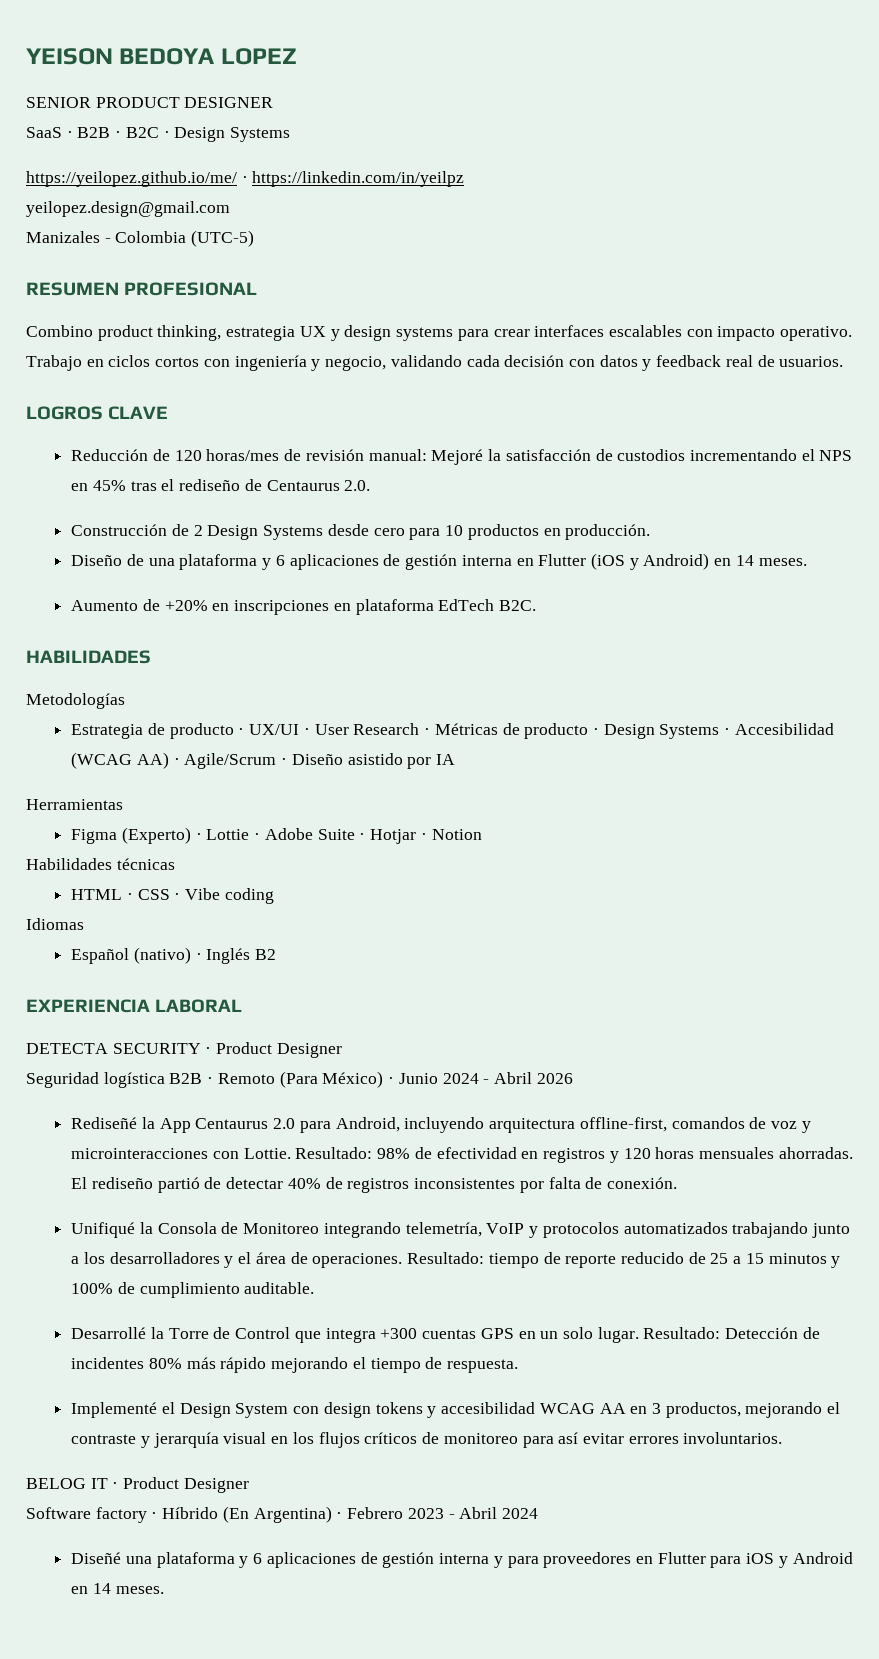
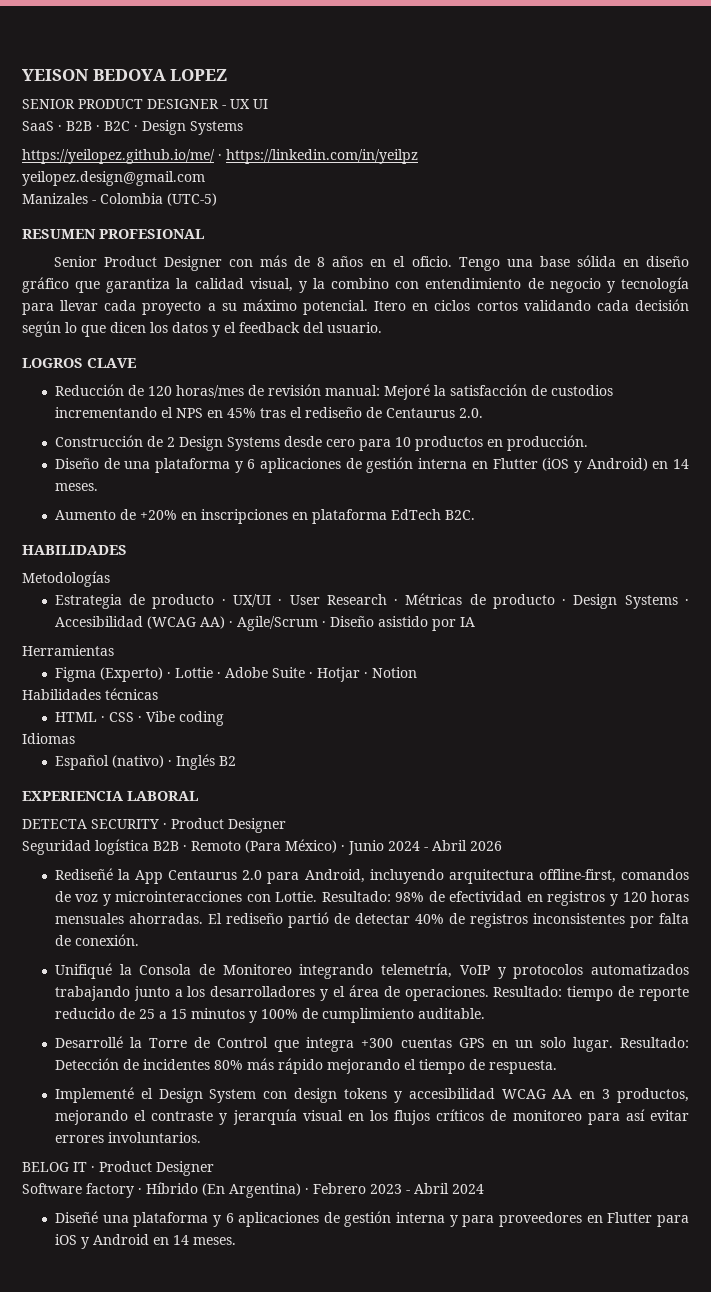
(274, 102) none -> [222,99,268,109] - UX UI
[26,325,853,341] [26,355,844,371] Combino product thinking, estrategia UX y design systems para crear interfaces escalables con impacto operativo. Trabajo en ciclos cortos con ingeniería y negocio, validando cada decisión con datos y feedback real de usuarios. -> [53,255,690,271] [22,277,689,293] [22,299,689,315] [22,321,382,337] Senior Product Designer con más de 8 años en el oficio. Tengo una base sólida en diseño gráfico que garantiza la calidad visual, y la combino con entendimiento de negocio y tecnología para llevar cada proyecto a su máximo potencial. Itero en ciclos cortos validando cada decisión según lo que dicen los datos y el feedback del usuario.

